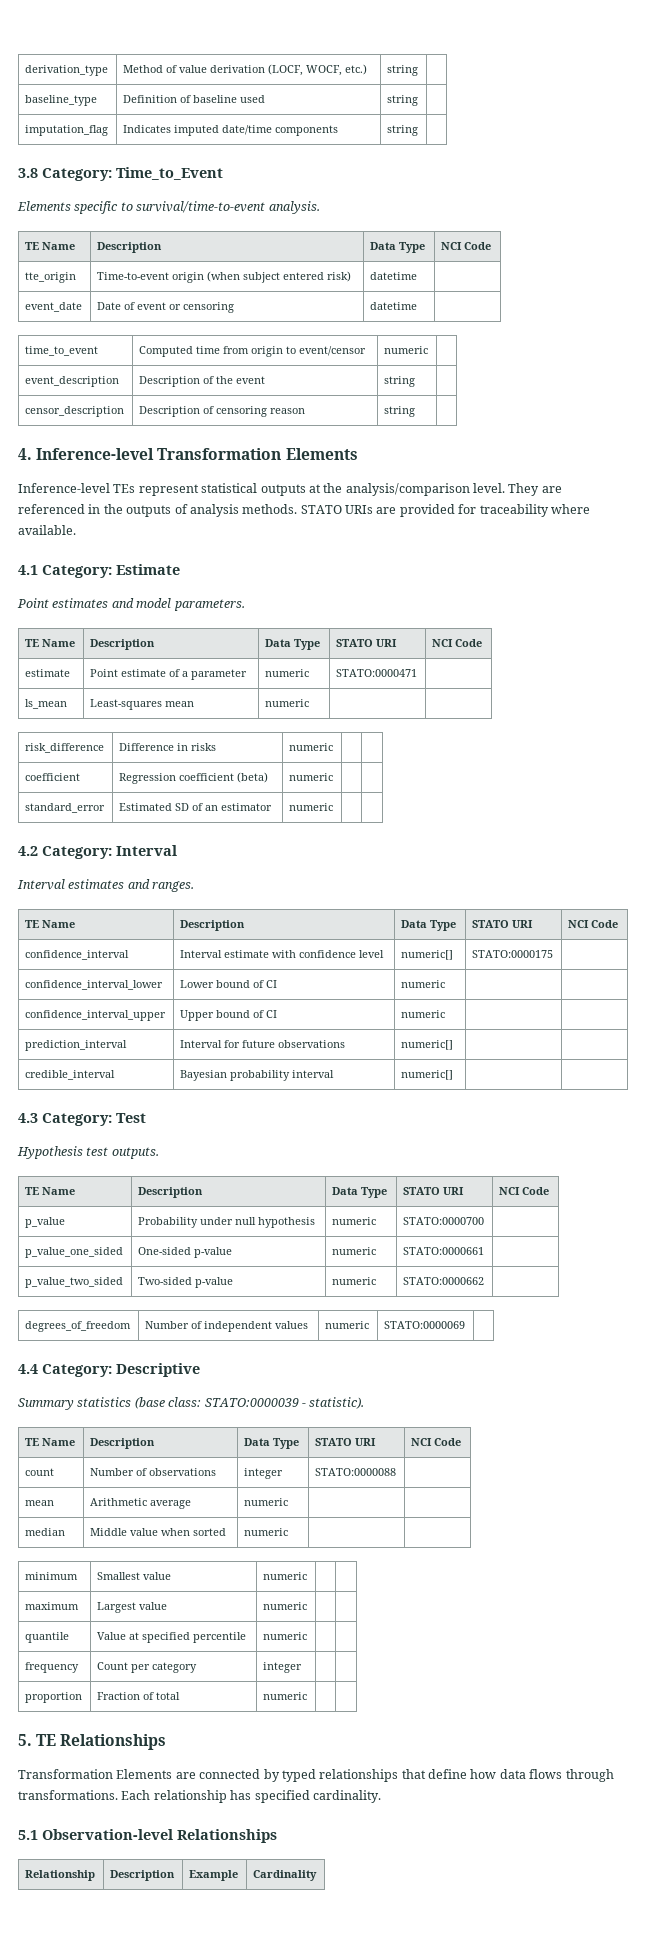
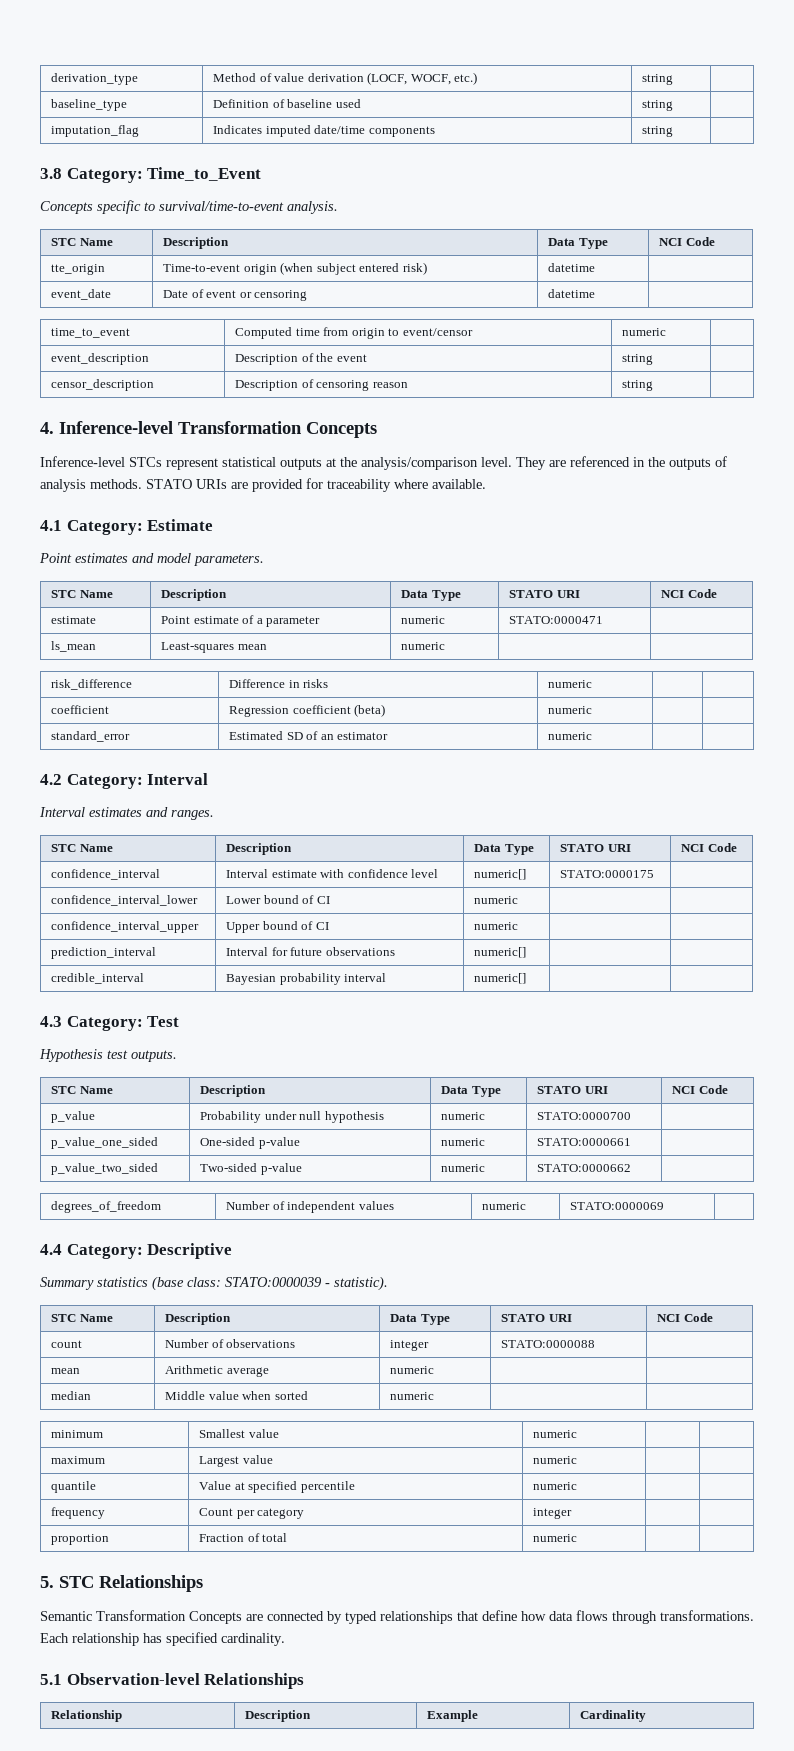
[17,201,71,211] Elements -> [40,201,93,214] Concepts
[25,242,40,250] TE -> [51,238,77,246] STC
[285,448,358,460] [18,483,136,493] Elements // Inference-level TEs -> [306,422,377,438] [40,456,162,467] Concepts // Inference-level STCs
[25,639,40,647] TE -> [51,590,77,598] STC
[25,920,40,928] TE -> [51,844,77,852] STC
[25,1187,40,1195] TE -> [51,1086,77,1094] STC
[25,1438,40,1446] TE -> [51,1314,77,1322] STC
[36,1734,167,1750] [18,1769,173,1779] TE Relationships // Transformation Elements -> [59,1575,203,1592] [40,1610,242,1624] STC Relationships // Semantic Transformation Concepts

